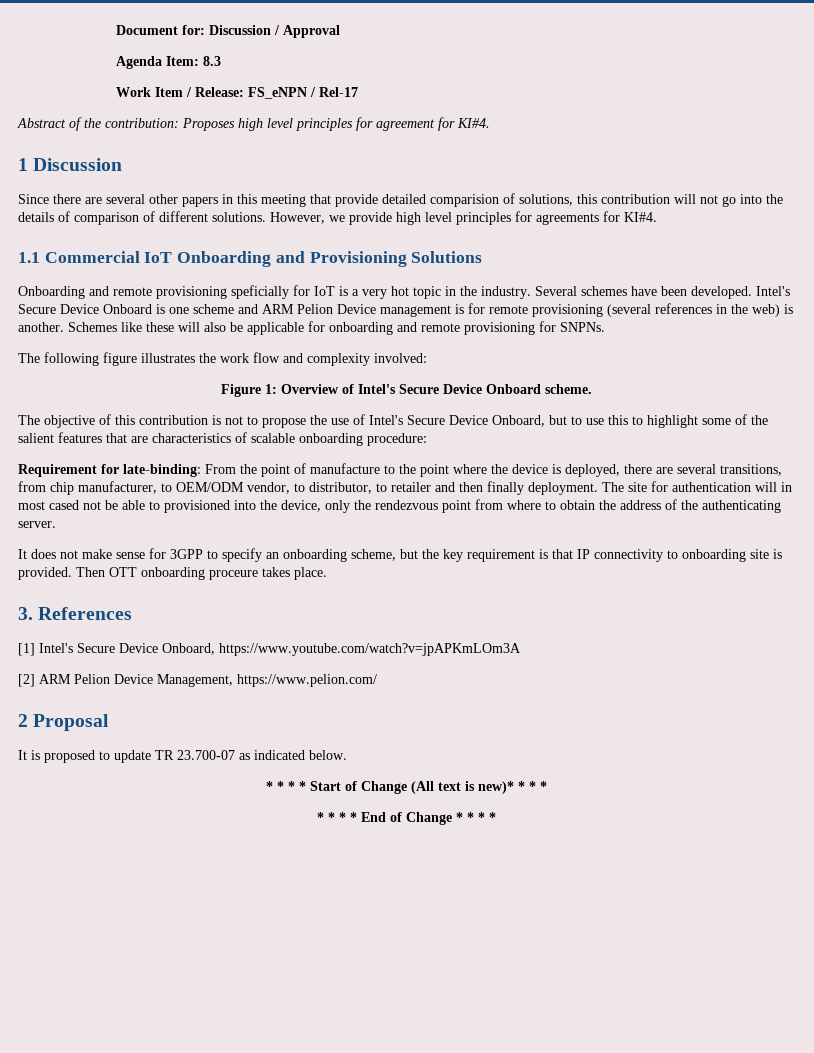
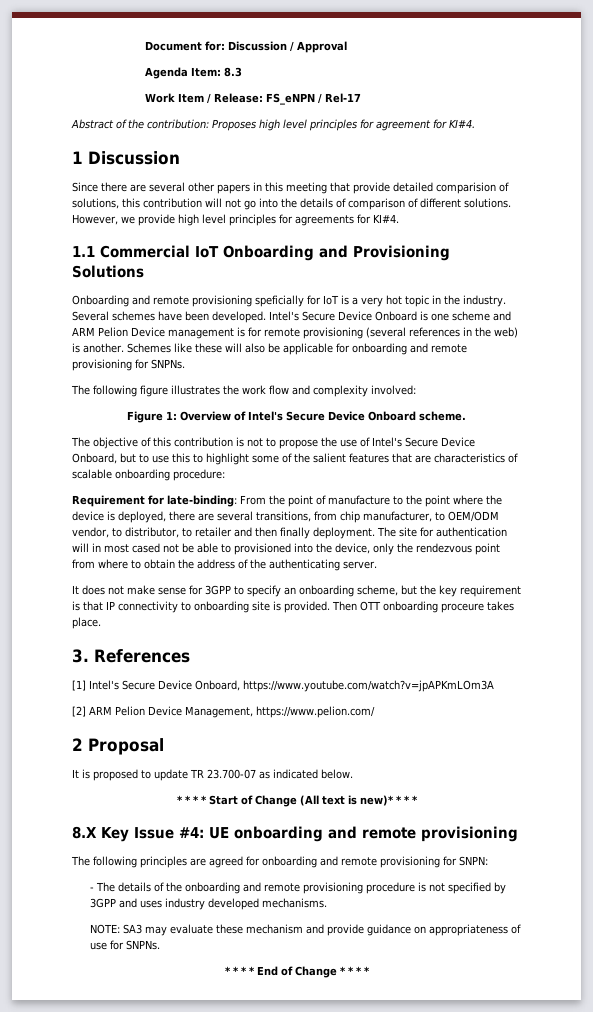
(547, 786) none -> [72,826,518,842] [71,856,488,868] [90,882,507,894] [90,898,328,910] [90,924,522,936] [90,940,161,950] // 8.X Key Issue #4: UE onboarding and remote provisioning // The following principles are agreed for onboarding and remote provisioning for SNPN: // - The details of the onboarding and remote provisioning procedure is not specified by 3GPP and uses industry developed mechanisms. // NOTE: SA3 may evaluate these mechanism and provide guidance on appropriateness of use for SNPNs.

